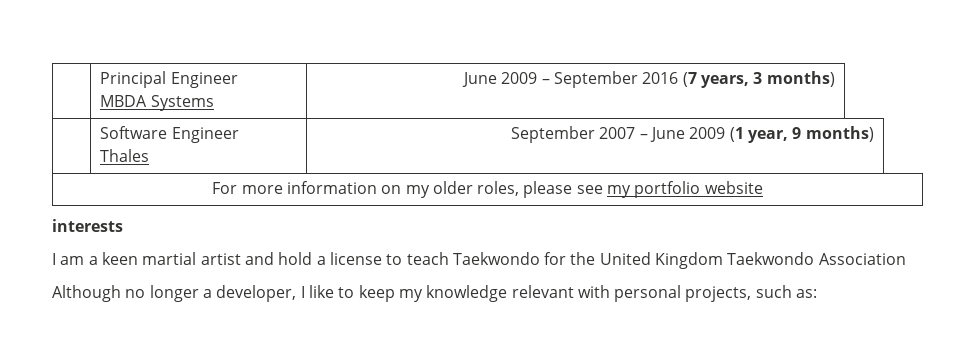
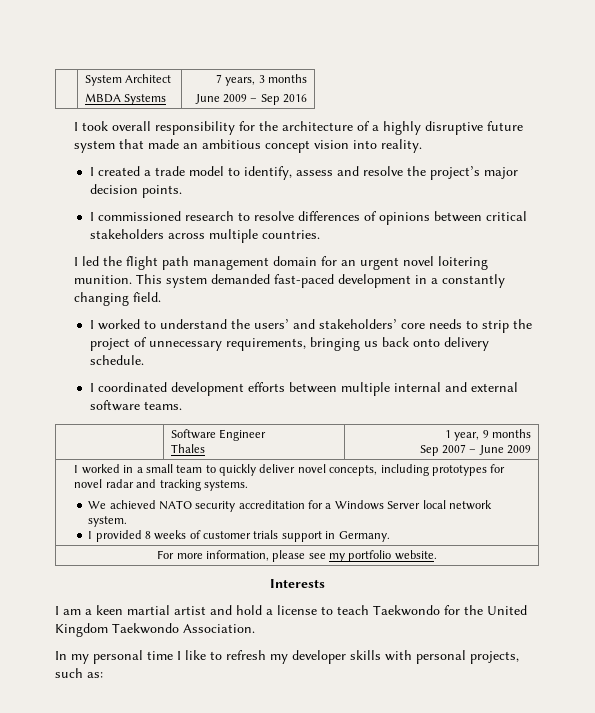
[100,71,238,88] | Principal Engineer -> [84,74,172,86] | System Architect
(214, 103) none -> [216,74,308,86] 7 years, 3 months //
[553,71,638,88] September -> [260,94,280,105] Sep
[682,71,835,88] [100,126,239,143] [100,149,150,162] [510,126,874,143] [212,181,520,198] (7 years, 3 months) // | Software Engineer // Thales | September 2007 – June 2009 (1 year, 9 months) // For more information on my older roles, -> [74,121,524,135] [74,139,423,153] [89,166,518,180] [89,184,182,198] [89,211,527,225] [89,229,320,243] [74,256,489,270] [74,274,506,288] [74,292,162,306] [89,319,532,333] [89,337,489,351] [89,355,144,365] [89,382,518,396] [89,400,182,411] [170,429,267,441] [170,444,205,453] [445,429,532,441] [419,444,532,456] [74,464,506,476] [74,479,248,491] [88,500,492,512] [88,516,128,527] [88,530,390,542] [157,550,269,561] // I took overall responsibility for the architecture of a highly disruptive future system that made an ambitious concept vision into reality. // I created a trade model to identify, assess and resolve the project’s major decision points. // I commissioned research to resolve differences of opinions between critical stakeholders across multiple countries. // I led the flight path management domain for an urgent novel loitering munition. This system demanded fast-paced development in a constantly changing field. // I worked to understand the users’ and stakeholders’ core needs to strip the project of unnecessary requirements, bringing us back onto delivery schedule. // I coordinated development efforts between multiple internal and external software teams. // | Software Engineer // Thales | 1 year, 9 months // Sep 2007 – June 2009 // I worked in a small team to quickly deliver novel concepts, including prototypes for novel radar and tracking systems. // We achieved NATO security accreditation for a Windows Server local network system. // I provided 8 weeks of customer trials support in Germany. // For more information,
[704,181,763,194] [52,219,123,232] website // interests -> [394,550,437,560] [270,579,325,588] website. // Interests
[818,253,906,265] [52,285,574,302] Association // Although no longer a developer, I like to keep my knowledge relevant -> [183,624,255,633] [55,650,381,664] Association. // In my personal time I like to refresh my developer skills

